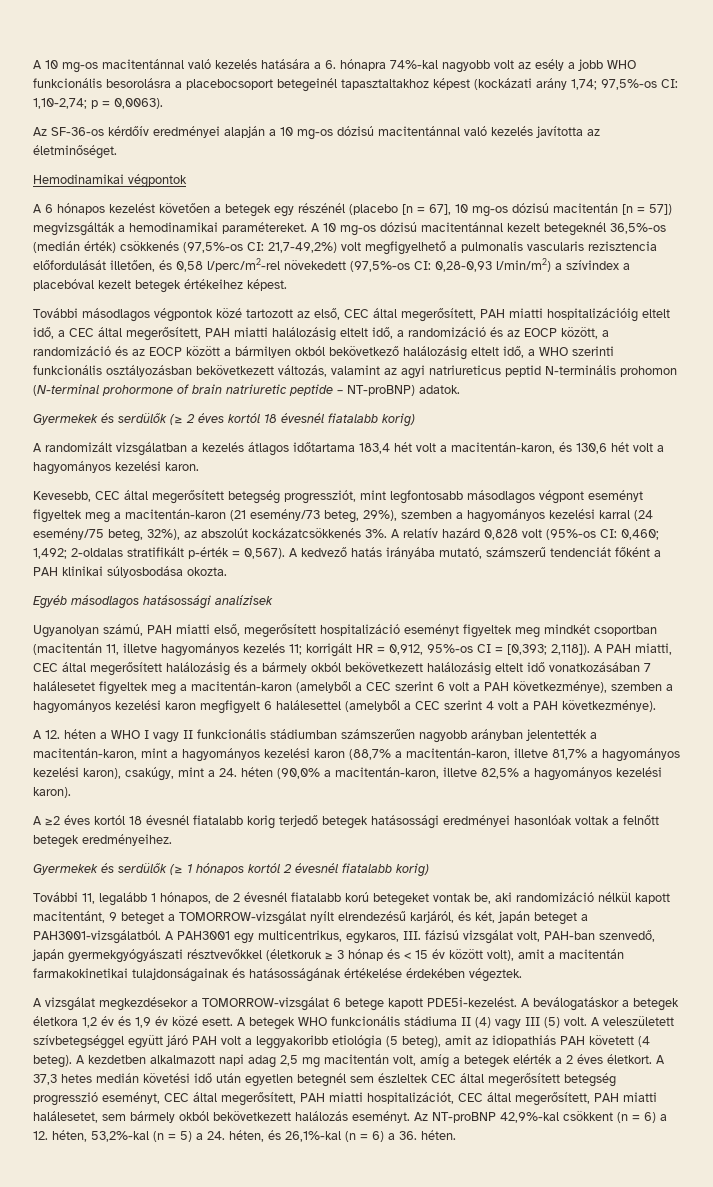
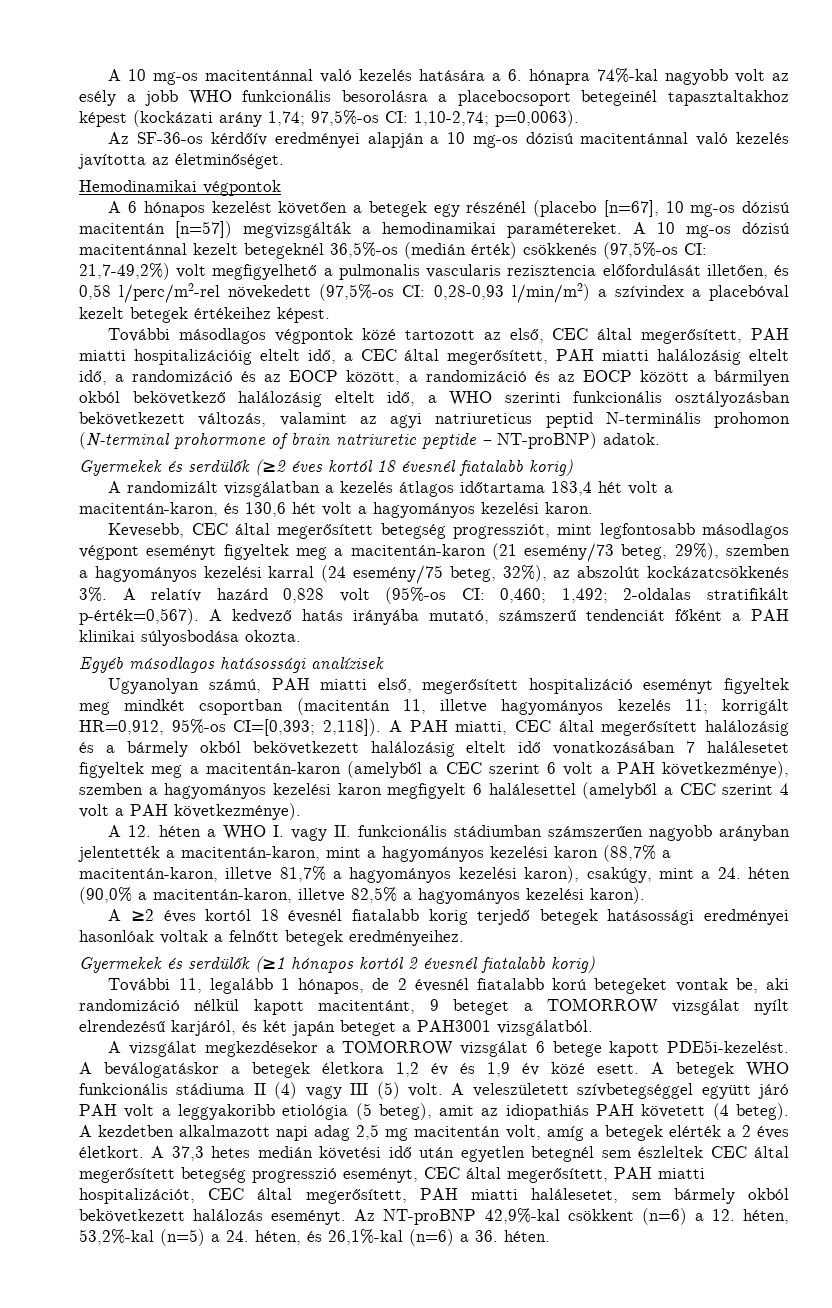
[91,98,163,109] p = 0,0063). -> [495,110,579,127] p=0,0063).
[402,204,451,215] [n = 67], -> [603,200,659,217] [n=67],
[622,204,672,215] [n = 57]) -> [175,221,232,238] [n=57])
[170,414,195,425] (≥ 2 -> [255,459,286,476] (≥2
[188,547,285,559] p-érték = 0,567). -> [79,608,199,625] p-érték=0,567).
[356,644,547,655] HR = 0,912, 95%-os CI = [0,393; -> [79,719,316,736] HR=0,912, 95%-os CI=[0,393;
[144,730,193,743] I vagy II -> [272,825,351,841] I. vagy II.
[170,864,192,875] (≥ 1 -> [255,956,285,973] (≥1
[179,911,306,925] TOMORROW-vizsgálat -> [547,998,740,1015] TOMORROW vizsgálat
[475,911,495,923] két, -> [263,1020,287,1032] két
[33,930,655,944] [32,949,624,963] [33,968,522,982] PAH3001-vizsgálatból. A PAH3001 egy multicentrikus, egykaros, III. fázisú vizsgálat volt, PAH-ban szenvedő, japán gyermekgyógyászati résztvevőkkel (életkoruk ≥ 3 hónap és < 15 év között volt), amit a macitentán farmakokinetikai tulajdonságainak és hatásosságának értékelése érdekében végeztek. -> [417,1020,593,1036] PAH3001 vizsgálatból.
[202,997,329,1011] TOMORROW-vizsgálat -> [342,1040,529,1057] TOMORROW vizsgálat
[617,1112,656,1123] (n = 6) -> [641,1208,687,1225] (n=6)
[153,1131,192,1142] (n = 5) -> [160,1229,205,1246] (n=5)
[345,1131,384,1142] (n = 6) -> [409,1229,454,1246] (n=6)

